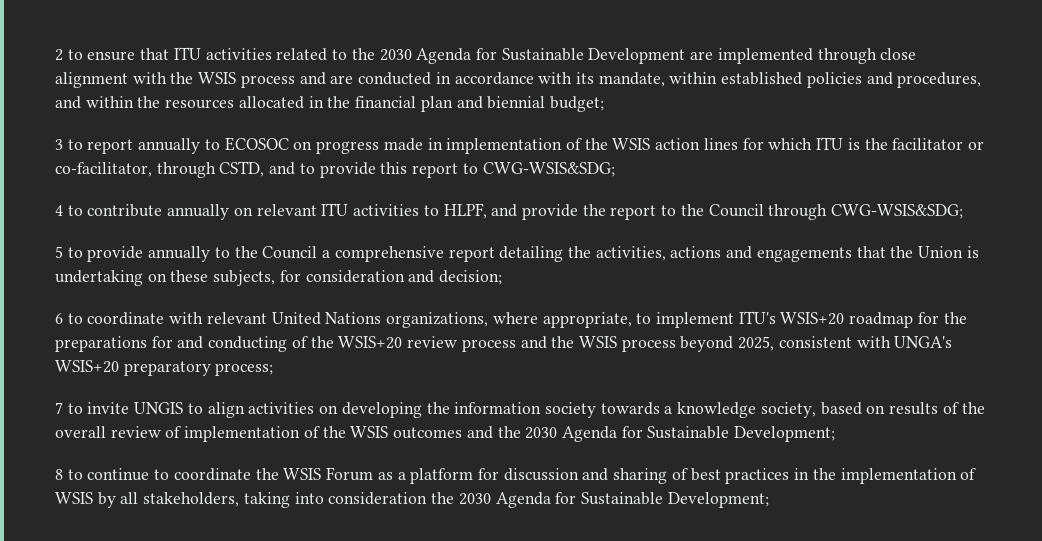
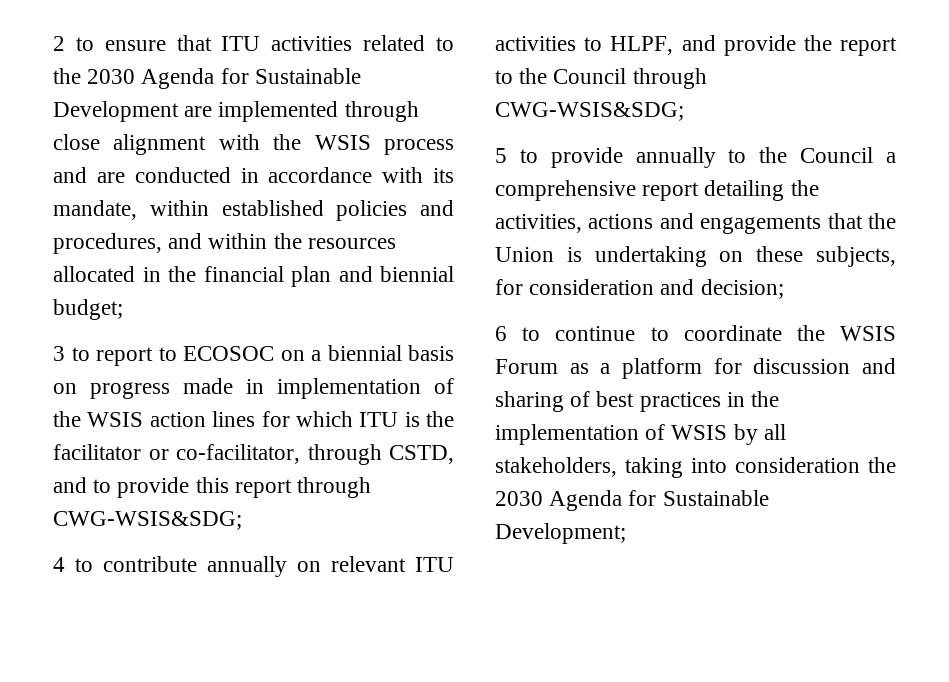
[138,138,201,154] annually -> (153, 356) none
(313, 145) none -> [311,345,454,361] [53,383,77,394] a biennial basis on
[462,163,478,174] to -> [297,477,372,498] through
[87,311,967,328] [55,336,953,352] [55,360,274,376] [55,402,985,418] [55,426,836,442] [55,469,83,480] coordinate with relevant United Nations organizations, where appropriate, to implement ITU's WSIS+20 roadmap for the preparations for and conducting of the WSIS+20 review process and the WSIS process beyond 2025, consistent with UNGA's WSIS+20 preparatory process; // 7 to invite UNGIS to align activities on developing the information society towards a knowledge society, based on results of the overall review of implementation of the WSIS outcomes and the 2030 Agenda for Sustainable Development; // 8 to -> (541, 334) none

